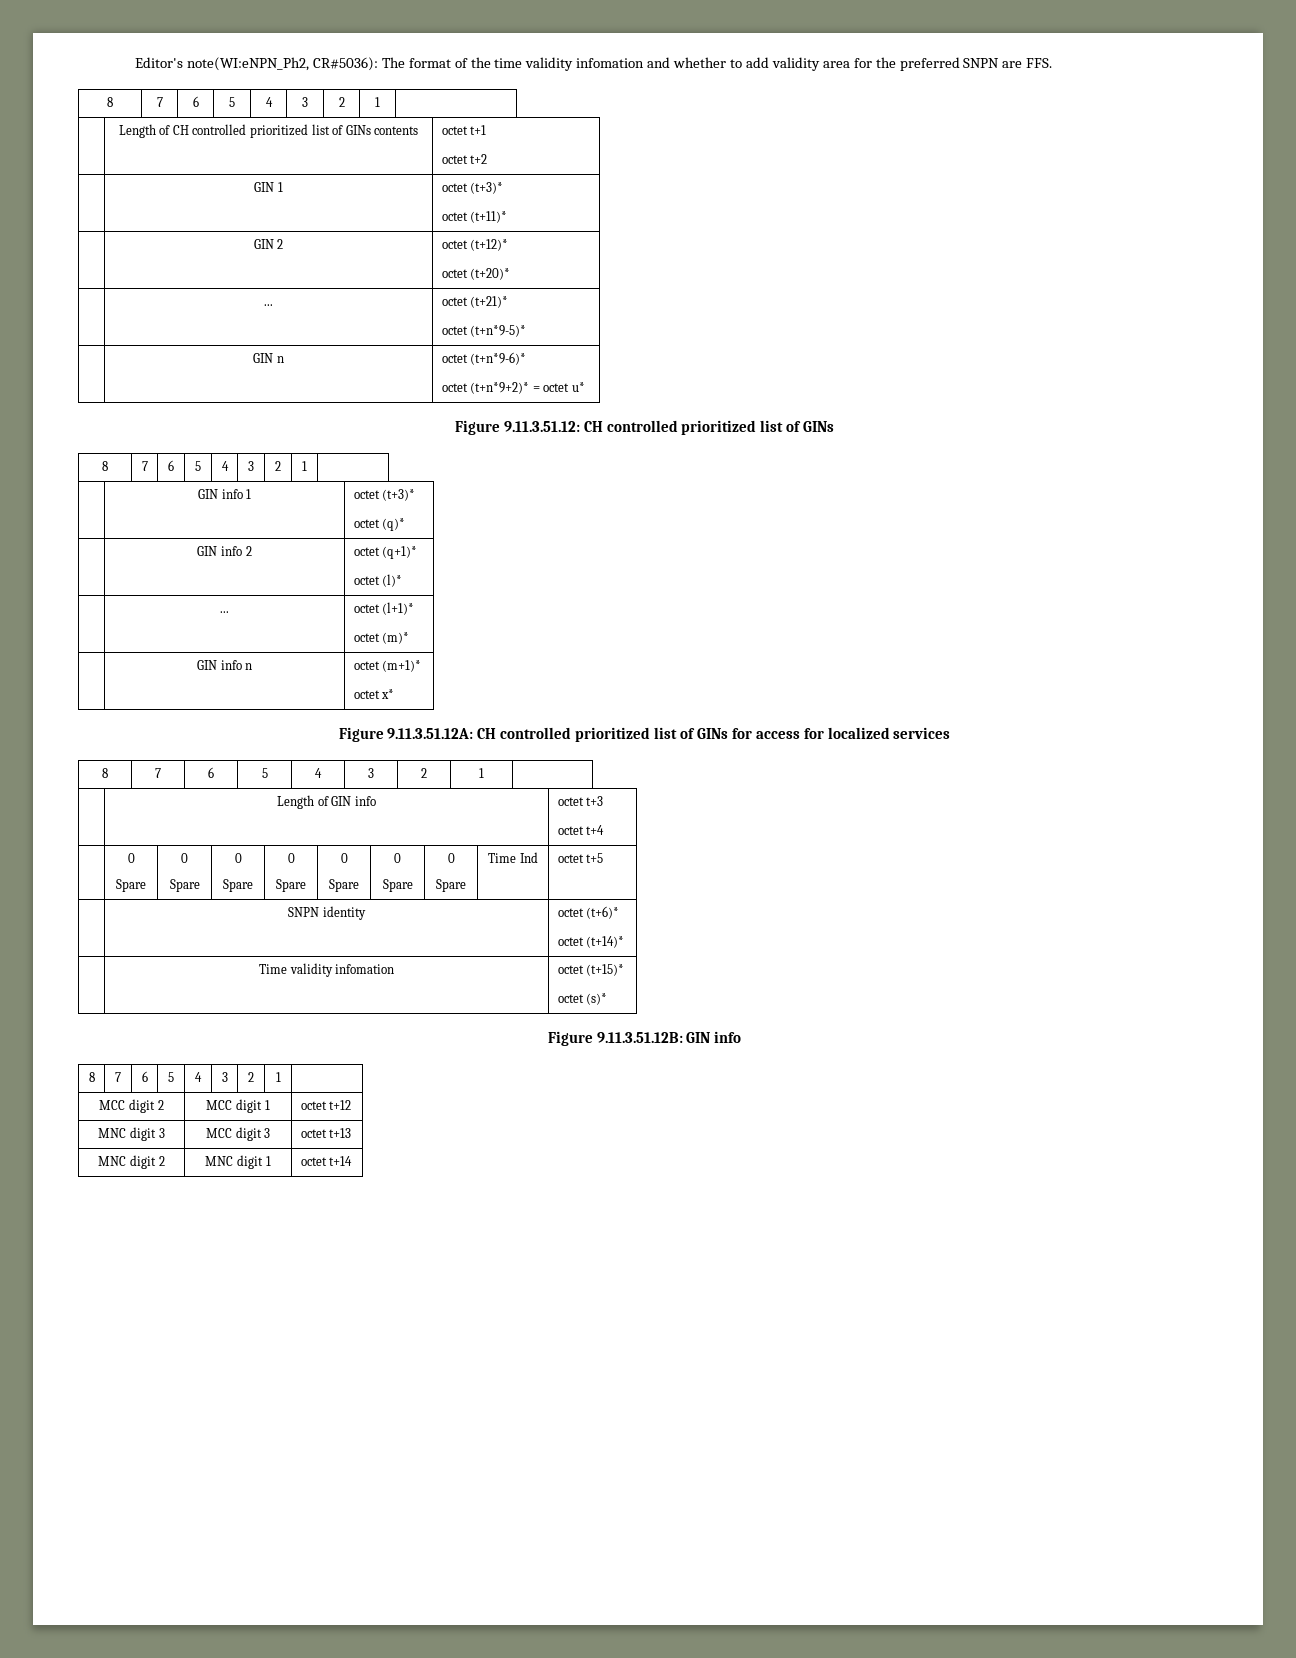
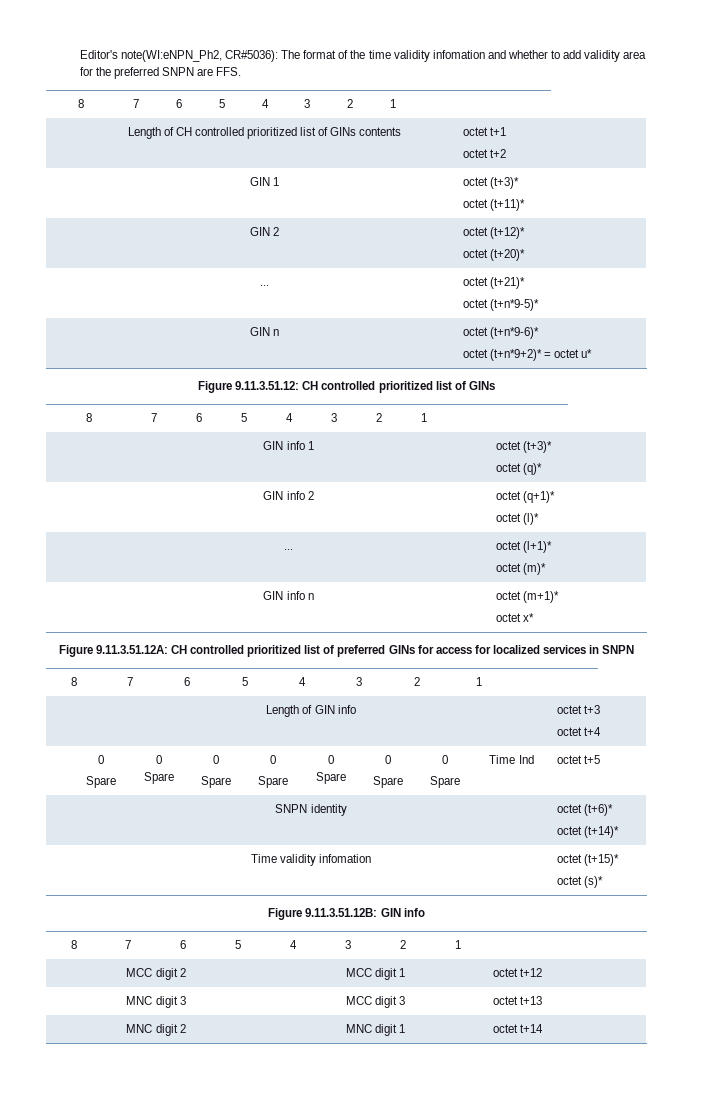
(695, 733) none -> [337,645,386,657] preferred
(951, 733) none -> [589,645,635,654] in SNPN

